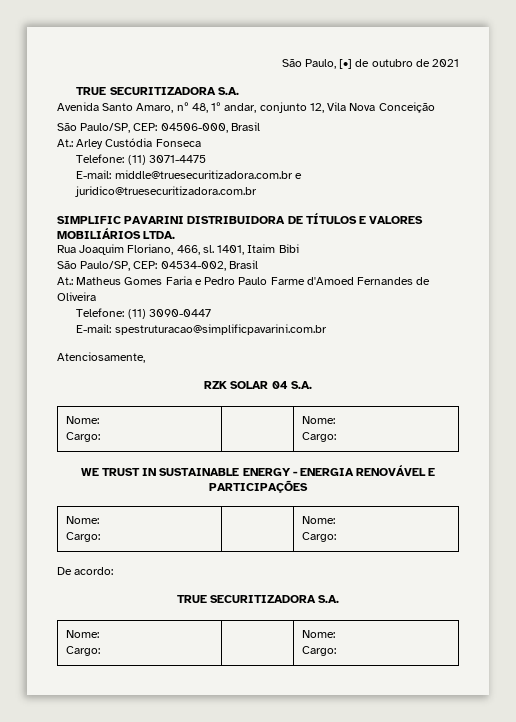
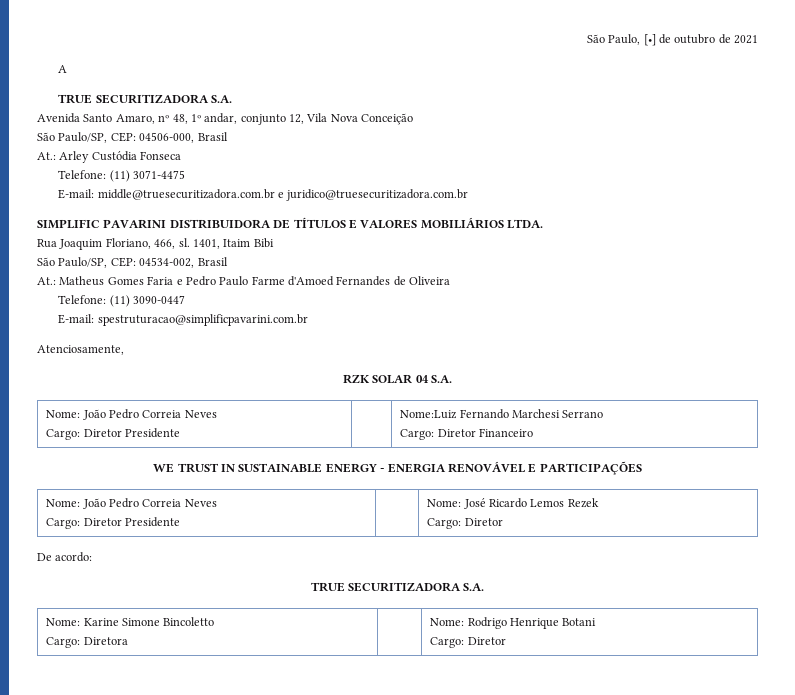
(460, 63) none -> [58,65,68,73] // A
[65,432,100,442] [301,416,335,424] [301,432,336,442] // Cargo: | | Nome: // Cargo: -> [82,409,217,420] [46,428,180,440] [400,409,604,419] [400,428,533,440] João Pedro Correia Neves // Cargo: Diretor Presidente | | Nome:Luiz Fernando Marchesi Serrano // Cargo: Diretor Financeiro
[65,532,100,542] [301,516,335,524] [301,532,336,542] // Cargo: | | Nome: // Cargo: -> [82,498,217,509] [46,517,180,529] [427,498,599,509] [427,518,503,529] João Pedro Correia Neves // Cargo: Diretor Presidente | | Nome: José Ricardo Lemos Rezek // Cargo: Diretor
[65,646,100,656] [301,630,335,638] [301,646,336,656] // Cargo: | | Nome: // Cargo: -> [83,617,215,626] [46,637,128,648] [430,617,597,629] [430,637,506,648] Karine Simone Bincoletto // Cargo: Diretora | | Nome: Rodrigo Henrique Botani // Cargo: Diretor

